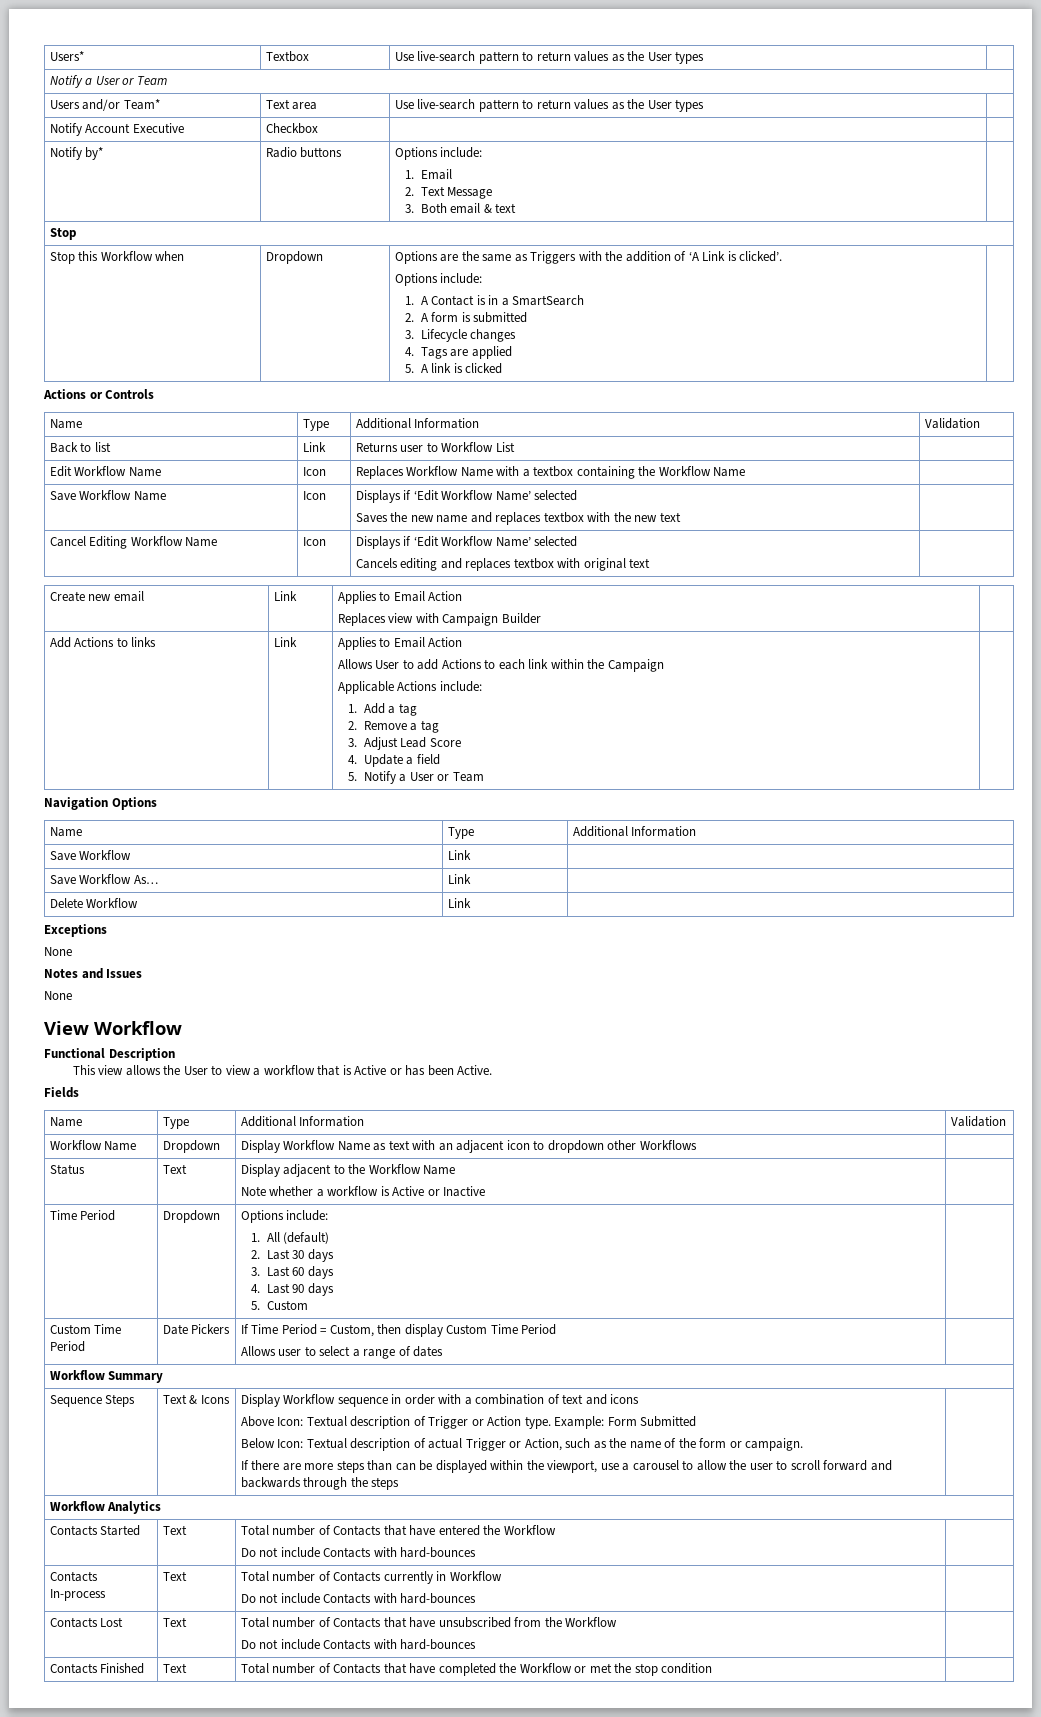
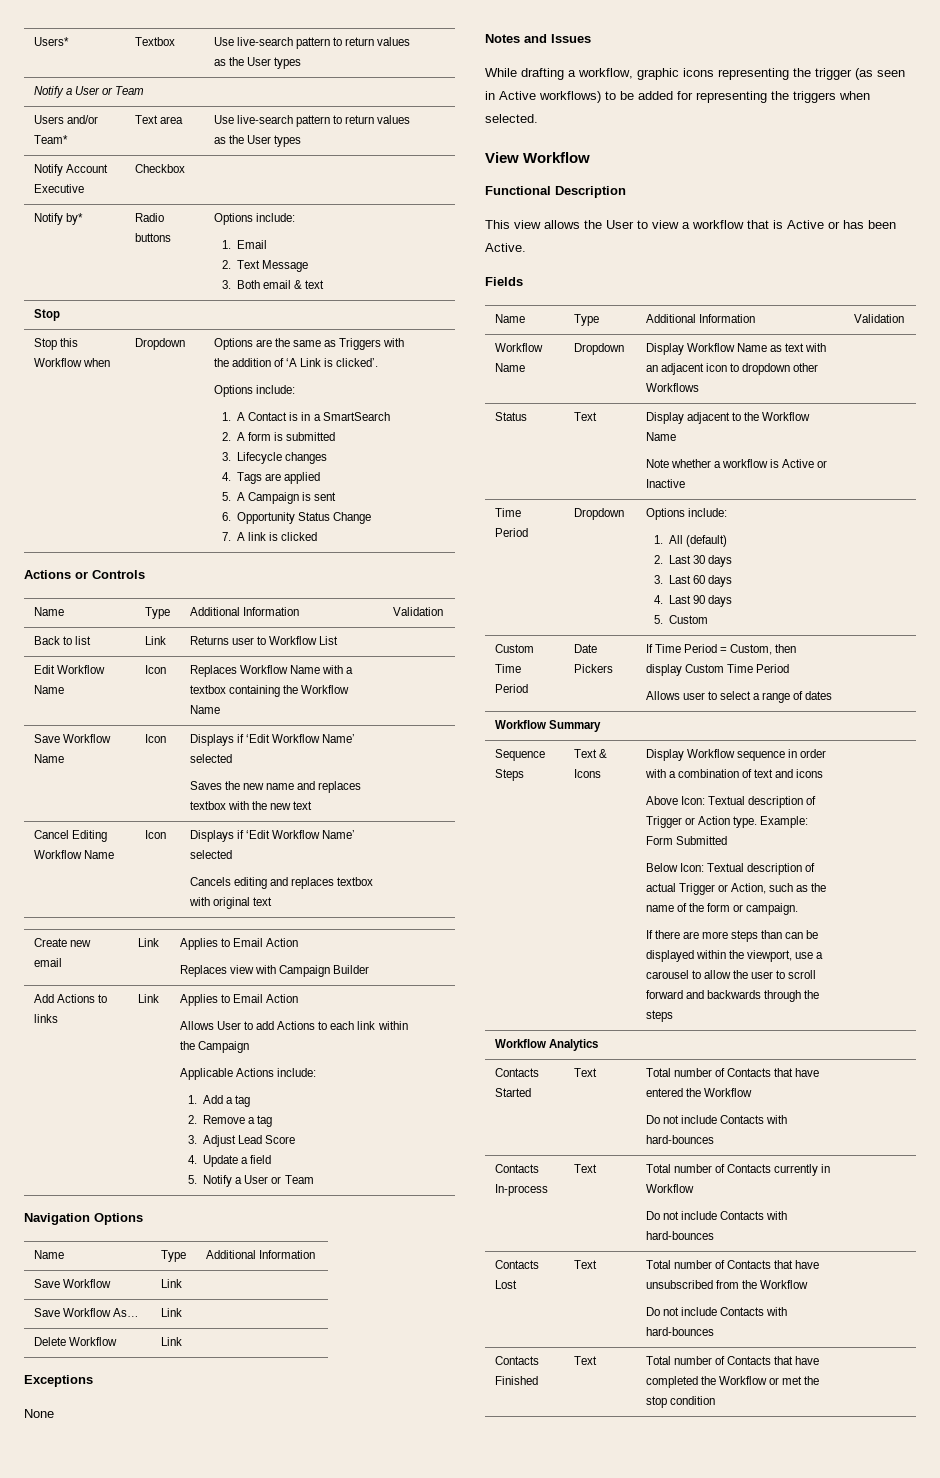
(429, 368) none -> [248,492,337,504] [222,512,372,524] [222,532,246,541] Campaign is sent // 6. Opportunity Status Change // 7. A
[44,991,72,1000] // None -> [485,68,905,80] [485,91,870,103] [485,114,538,123] // While drafting a workflow, graphic icons representing the trigger (as seen in Active workflows) to be added for representing the triggers when selected.

